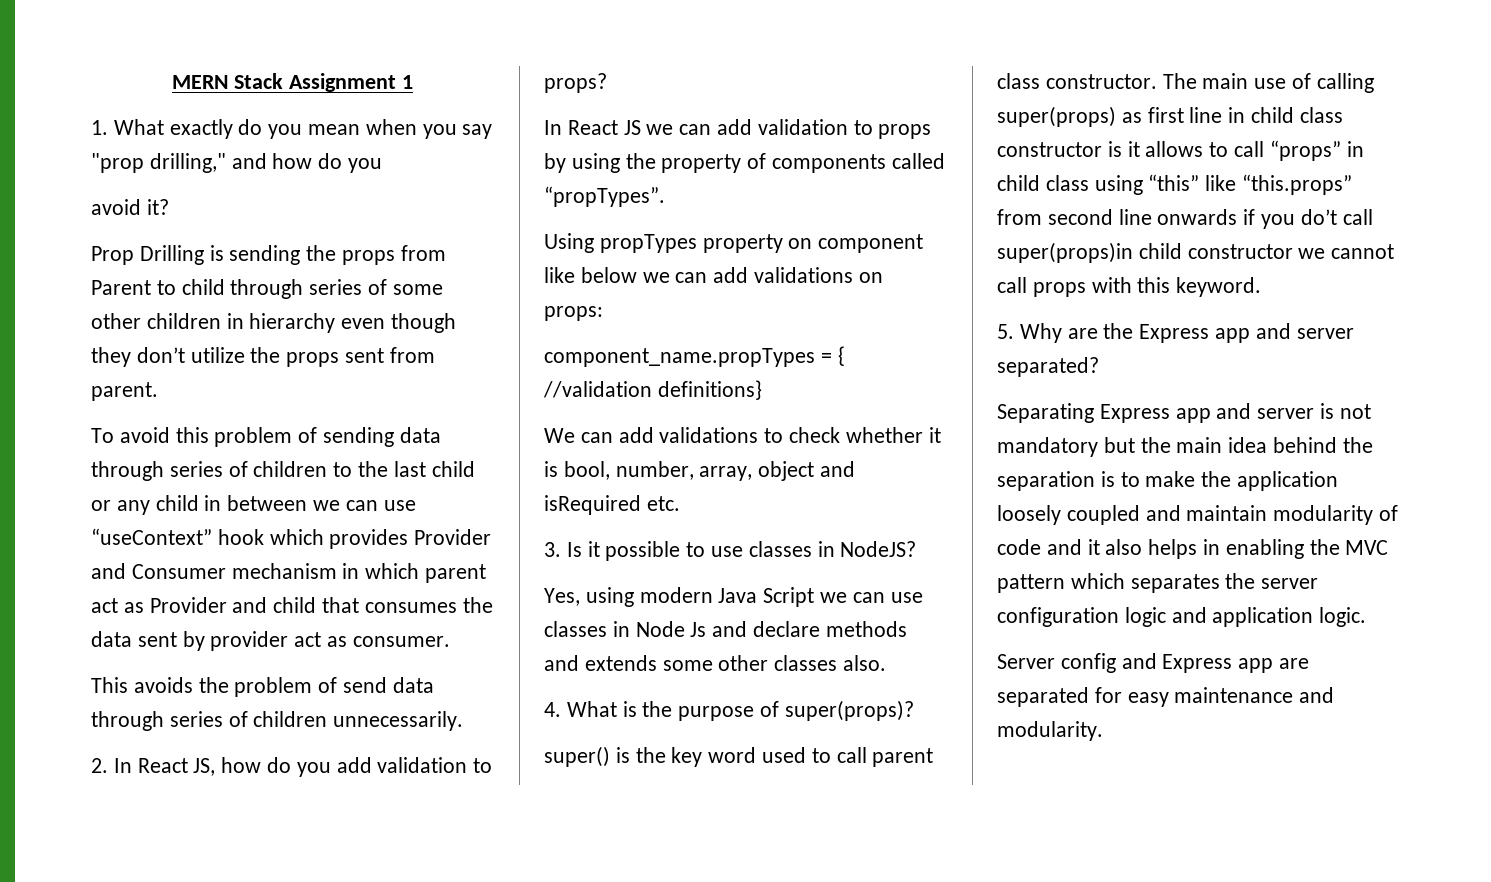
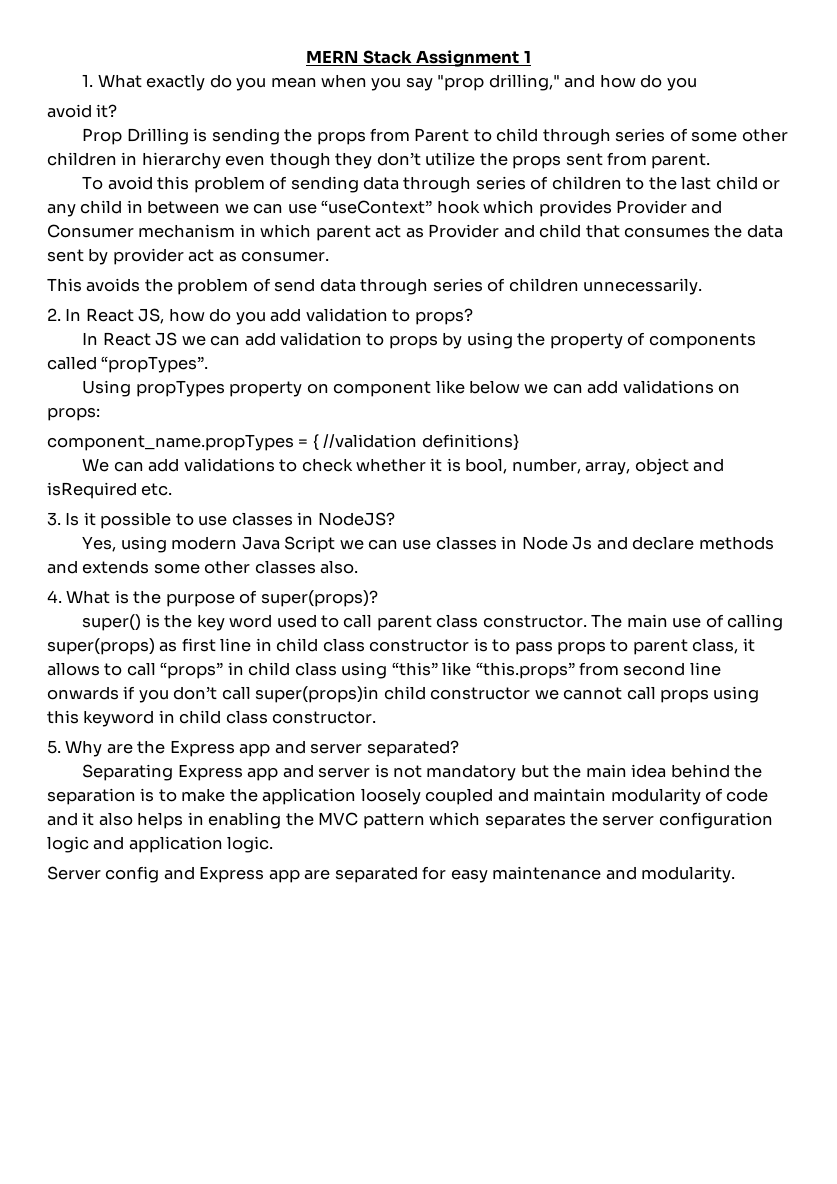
(1122, 149) none -> [492,638,739,655] to pass props to parent class,
[1300,209,1337,225] do’t -> [173,686,218,700] don’t
[1091,277,1262,297] with this keyword. -> [713,686,760,703] [47,710,377,727] using this keyword in child class constructor.

